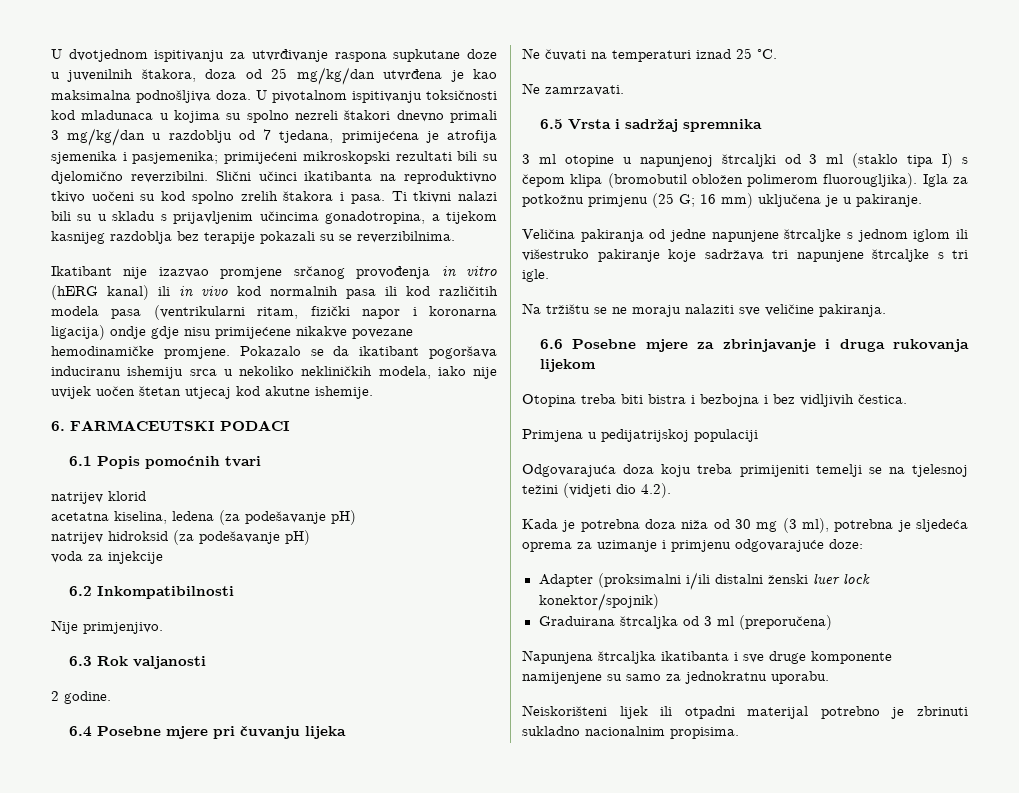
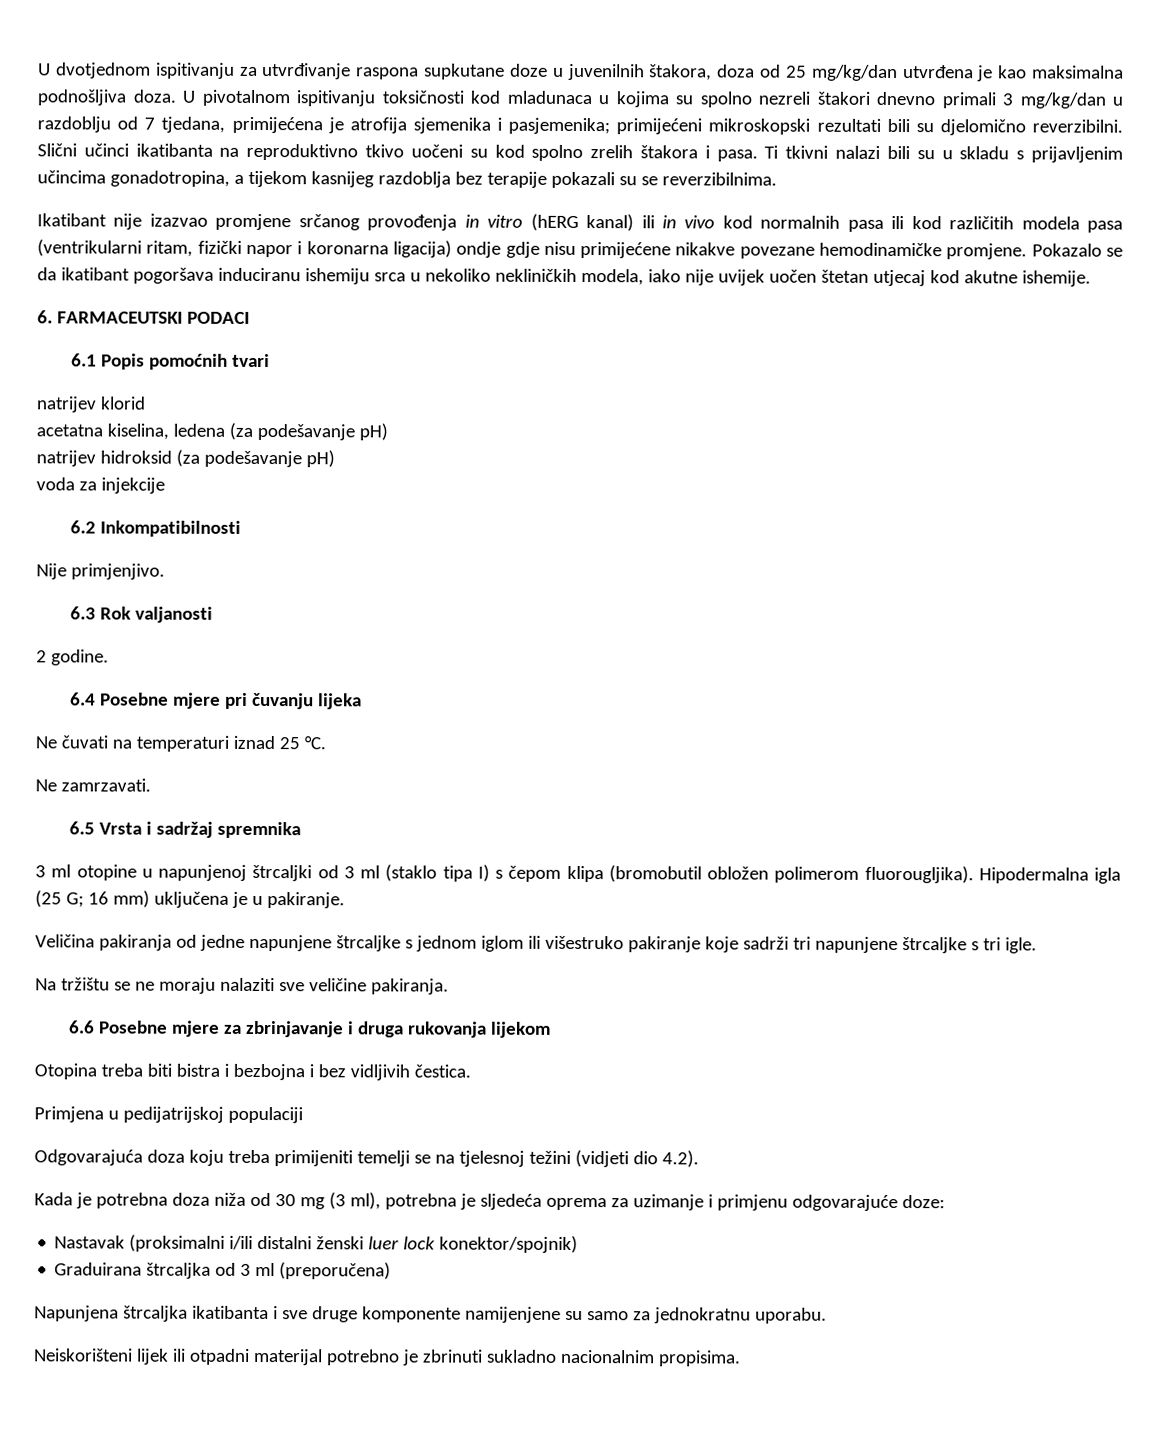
[922,174,968,187] [522,194,648,207] Igla za potkožnu primjenu -> [978,867,1121,884] Hipodermalna igla
[704,249,764,261] sadržava -> [742,936,789,950] sadrži
[538,574,593,587] Adapter -> [54,1235,126,1249] Nastavak

